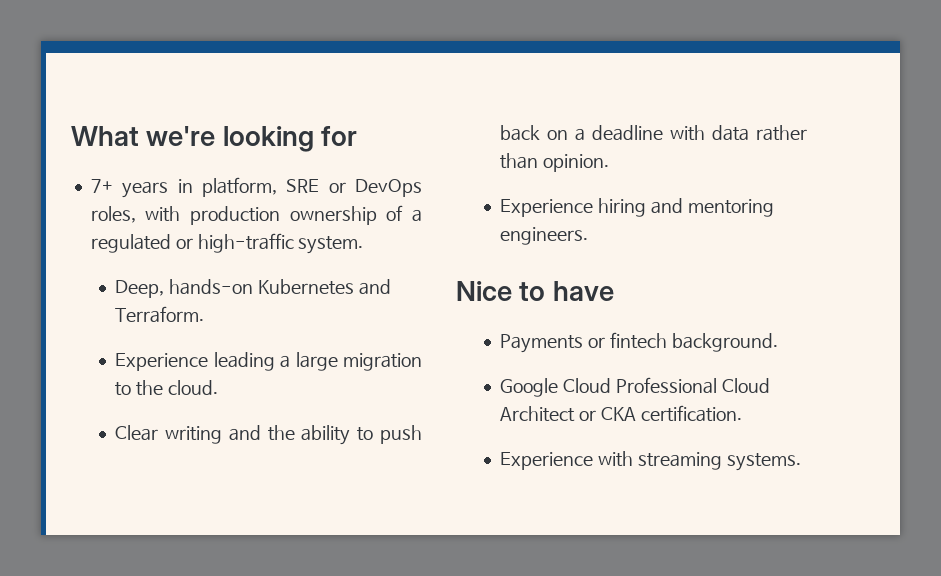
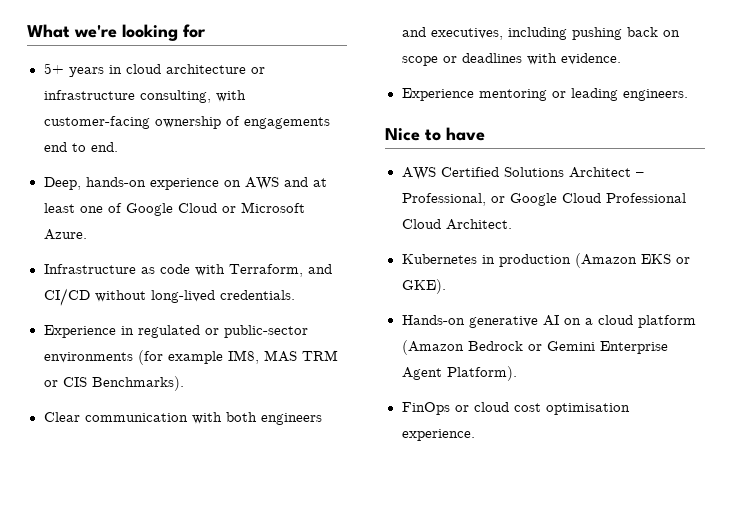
[90,179,113,193] 7+ -> [43,63,64,74] 5+
[201,177,422,197] [90,205,422,225] [90,233,364,254] [115,279,391,298] [115,306,205,323] [115,352,422,371] [115,380,218,396] [115,425,423,445] [500,125,807,141] [500,153,610,172] [500,198,774,217] [500,227,589,245] [456,281,614,301] [500,332,778,353] [500,377,770,397] [500,405,742,422] [500,451,801,471] platform, SRE or DevOps roles, with production ownership of a regulated or high-traffic system. // Deep, hands-on Kubernetes and Terraform. // Experience leading a large migration to the cloud. // Clear writing and the ability to push back on a deadline with data rather than opinion. // Experience hiring and mentoring engineers. // Nice to have // Payments or fintech background. // Google Cloud Professional Cloud Architect or CKA certification. // Experience with streaming systems. -> [125,64,265,74] [43,90,246,103] [43,116,330,129] [43,142,118,152] [43,177,327,190] [43,202,305,216] [43,229,87,240] [43,264,332,277] [43,288,295,306] [43,325,308,338] [43,350,338,365] [43,376,184,391] [43,412,322,425] [401,27,680,40] [401,53,621,66] [401,88,688,101] [385,127,485,141] [401,167,644,180] [401,193,686,206] [401,219,512,230] [401,253,690,268] [401,279,446,294] [401,315,696,328] [401,340,668,355] [401,366,517,381] [401,402,630,415] [401,429,475,441] cloud architecture or infrastructure consulting, with customer-facing ownership of engagements end to end. // Deep, hands-on experience on AWS and at least one of Google Cloud or Microsoft Azure. // Infrastructure as code with Terraform, and CI/CD without long-lived credentials. // Experience in regulated or public-sector environments (for example IM8, MAS TRM or CIS Benchmarks). // Clear communication with both engineers and executives, including pushing back on scope or deadlines with evidence. // Experience mentoring or leading engineers. // Nice to have // AWS Certified Solutions Architect – Professional, or Google Cloud Professional Cloud Architect. // Kubernetes in production (Amazon EKS or GKE). // Hands-on generative AI on a cloud platform (Amazon Bedrock or Gemini Enterprise Agent Platform). // FinOps or cloud cost optimisation experience.

